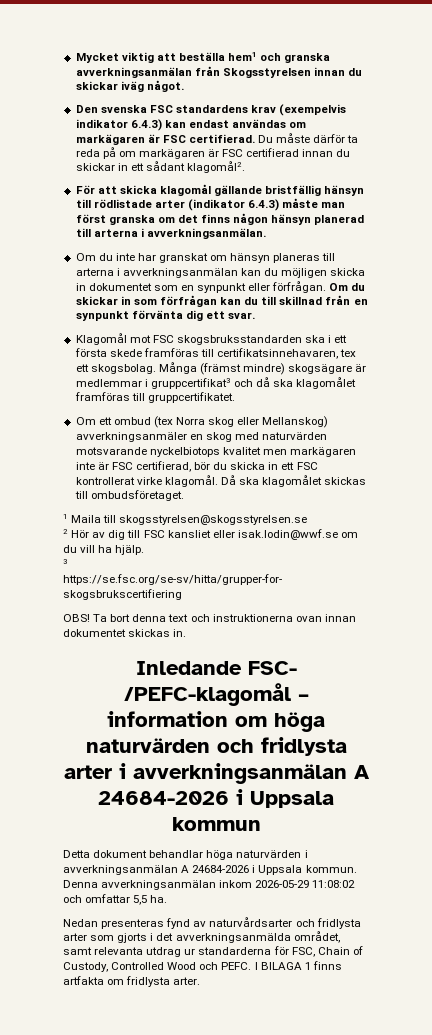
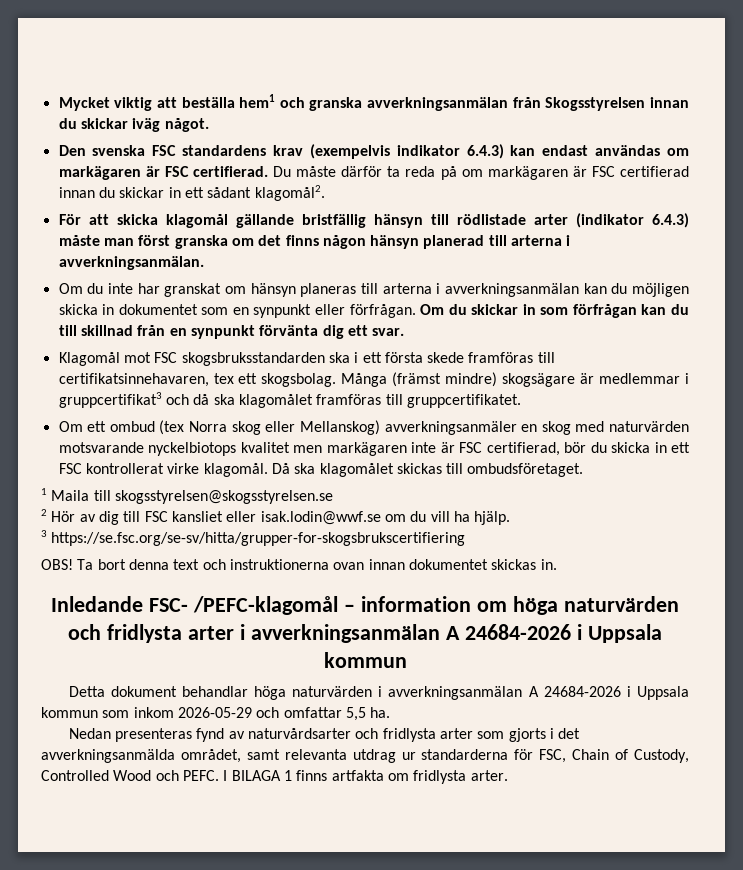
[305,865,357,873] [63,880,217,890] kommun. Denna avverkningsanmälan -> [41,707,130,718] kommun som
[312,880,356,888] 11:08:02 -> (252, 712) none

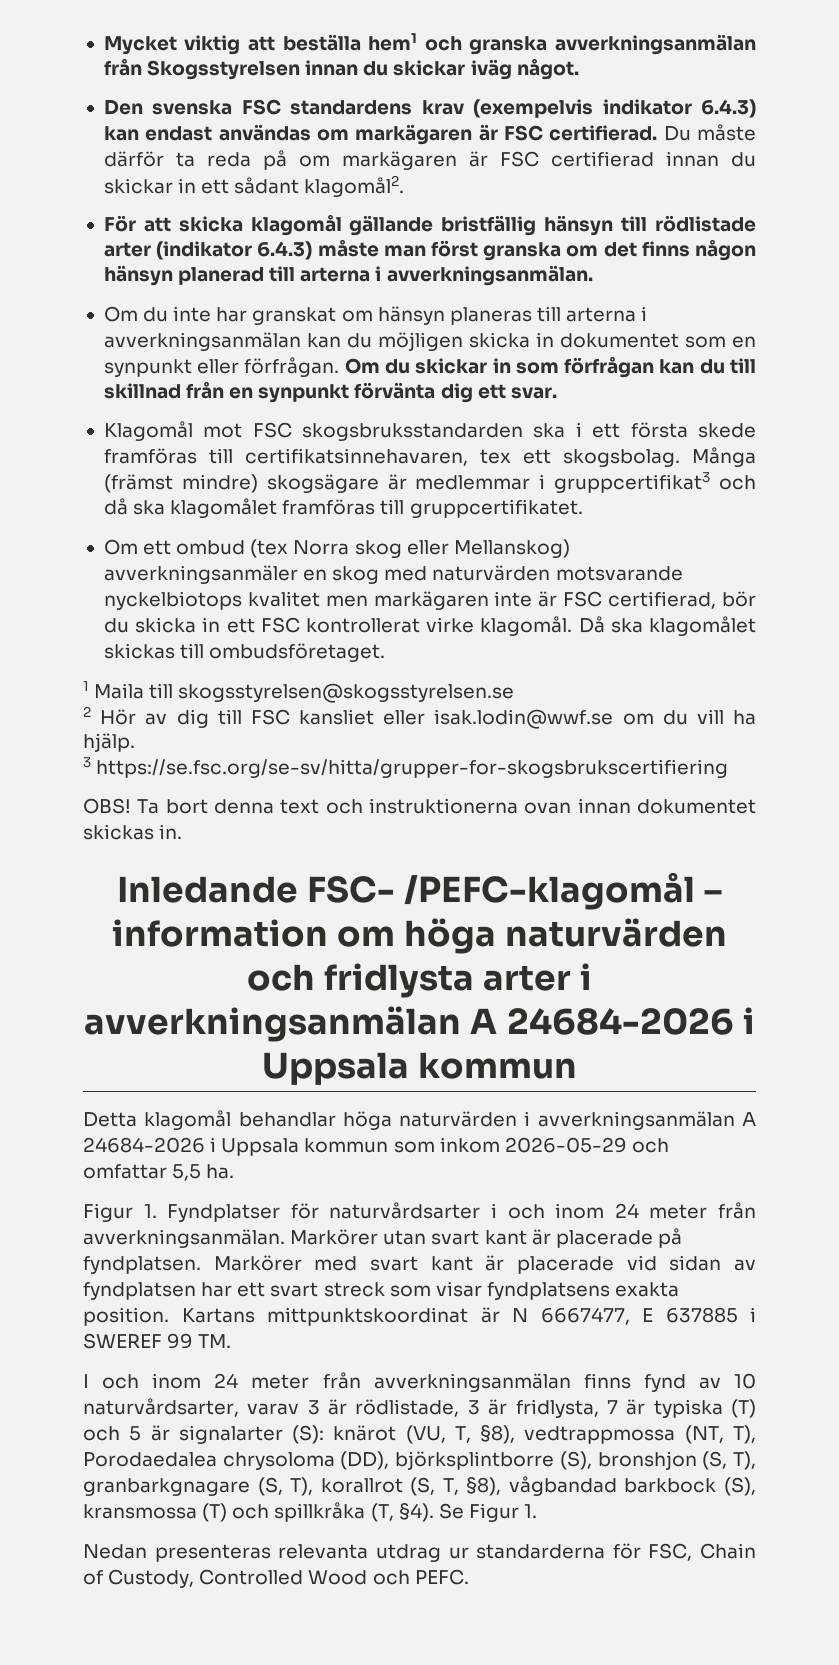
[110,686,177,697] dokument -> [144,1110,232,1130] klagomål
[68,728,581,742] [41,749,280,763] Nedan presenteras fynd av naturvårdsarter och fridlysta arter som gjorts i det avverkningsanmälda området, samt -> [83,1202,757,1222] [83,1228,682,1248] [83,1255,756,1274] [83,1281,680,1300] [83,1307,756,1326] [83,1333,232,1349] [83,1372,757,1392] [83,1398,756,1418] [83,1425,756,1444] [83,1451,756,1470] [83,1476,756,1496] [83,1502,538,1522] [83,1544,271,1562] Figur 1. Fyndplatser för naturvårdsarter i och inom 24 meter från avverkningsanmälan. Markörer utan svart kant är placerade på fyndplatsen. Markörer med svart kant är placerade vid sidan av fyndplatsen har ett svart streck som visar fyndplatsens exakta position. Kartans mittpunktskoordinat är N 6667477, E 637885 i SWEREF 99 TM. // I och inom 24 meter från avverkningsanmälan finns fynd av 10 naturvårdsarter, varav 3 är rödlistade, 3 är fridlysta, 7 är typiska (T) och 5 är signalarter (S): knärot (VU, T, §8), vedtrappmossa (NT, T), Porodaedalea chrysoloma (DD), björksplintborre (S), bronshjon (S, T), granbarkgnagare (S, T), korallrot (S, T, §8), vågbandad barkbock (S), kransmossa (T) och spillkråka (T, §4). Se Figur 1. // Nedan presenteras
[223,770,508,784] I BILAGA 1 finns artfakta om fridlysta arter. -> (469, 1577) none

